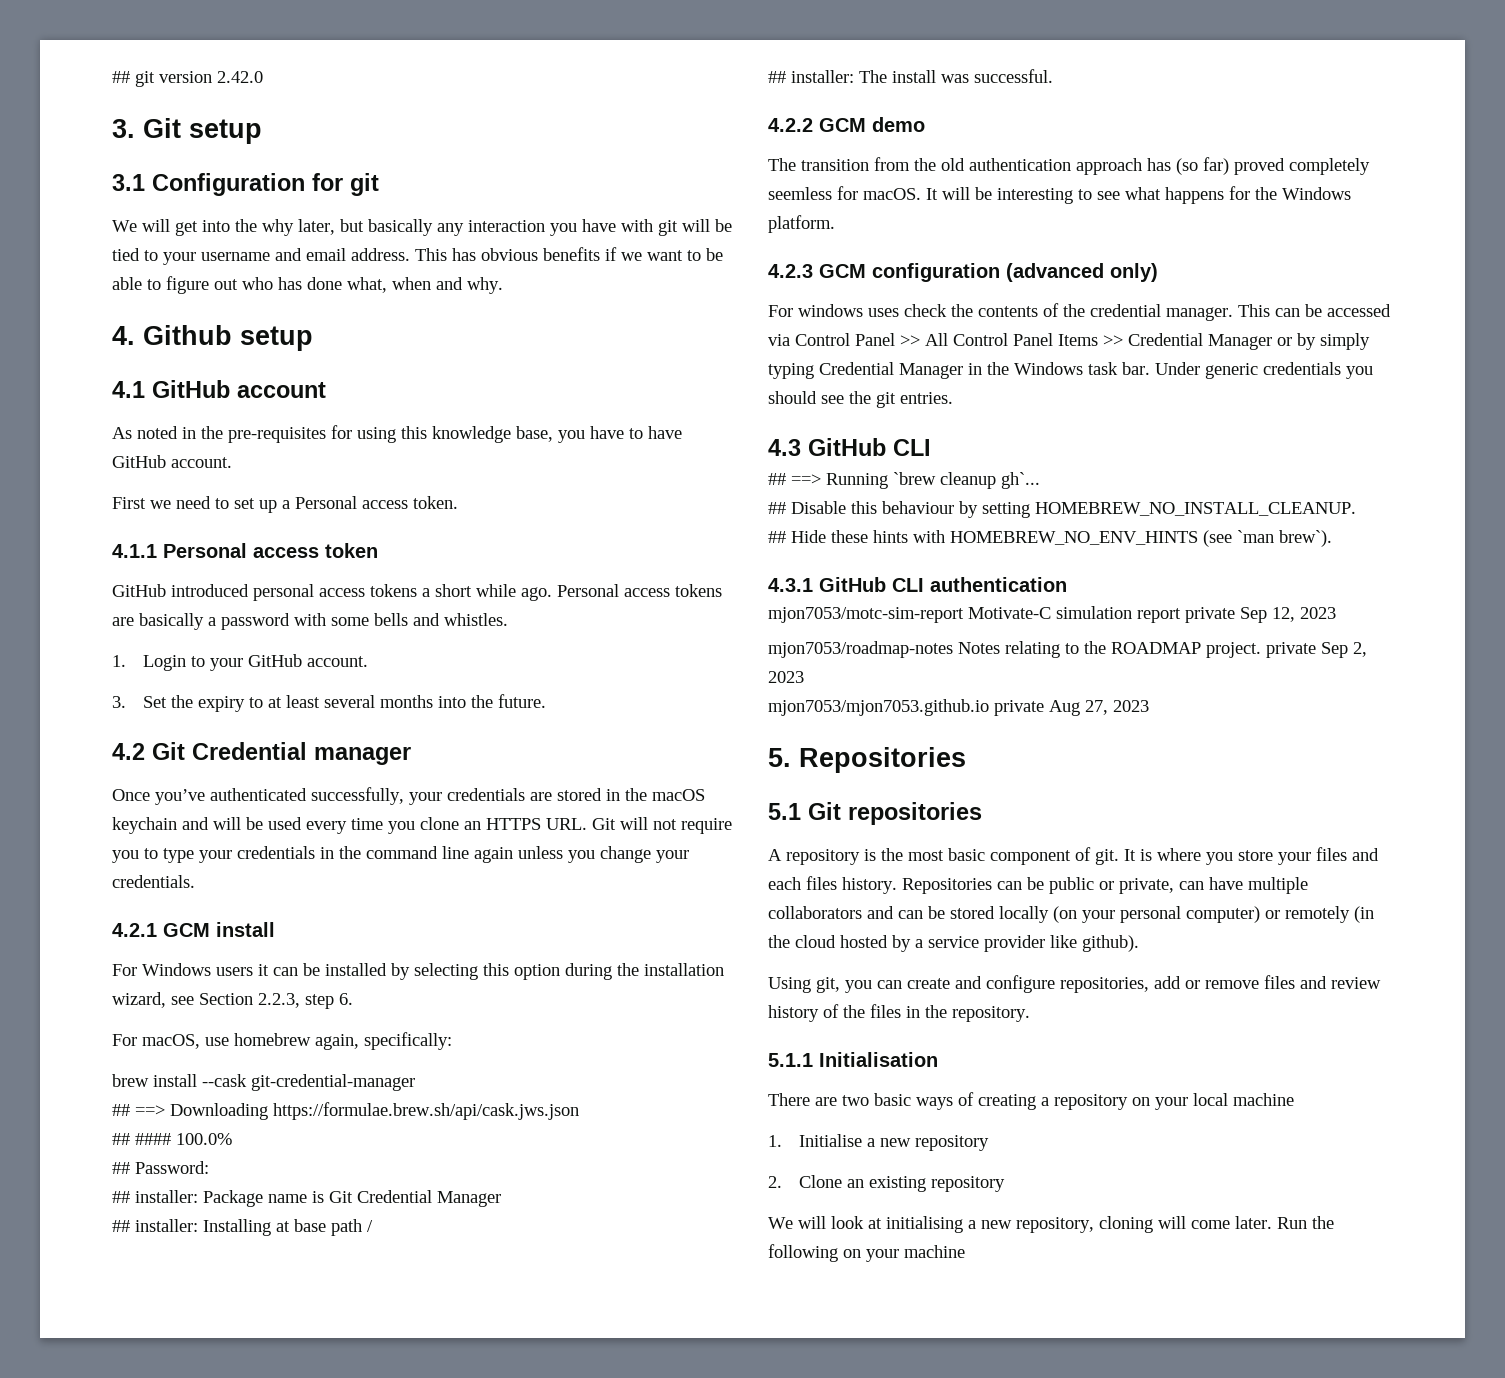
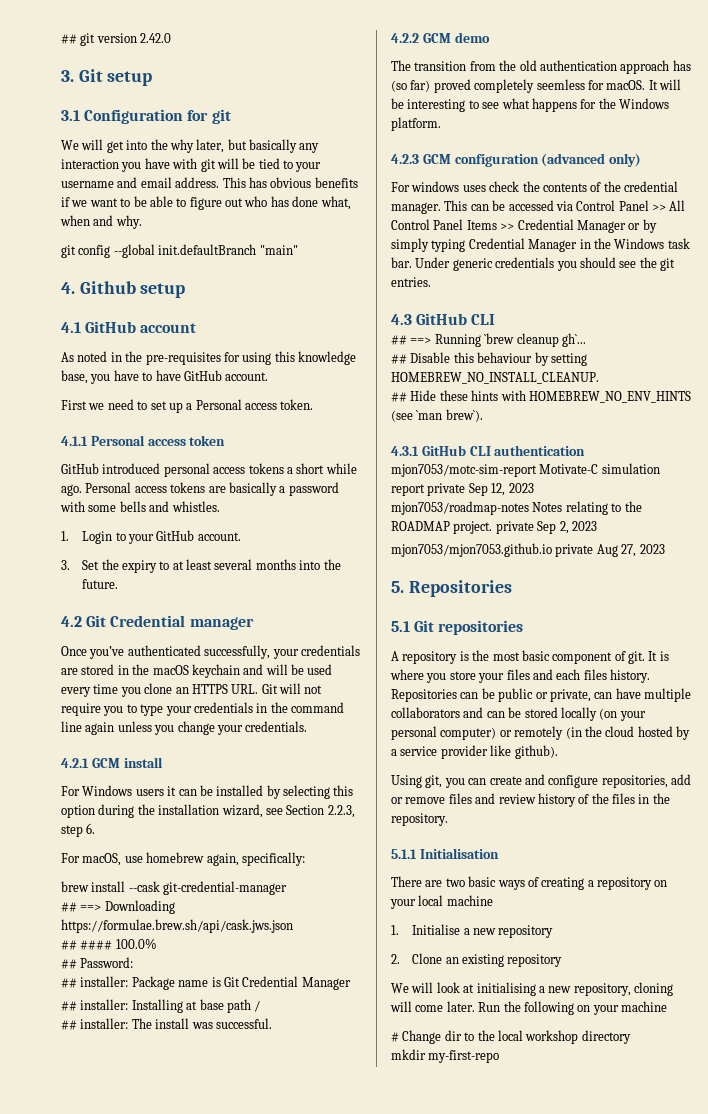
(503, 285) none -> [61,244,298,258] // git config --global init.defaultBranch "main"
(965, 1251) none -> [391,1030,631,1044] [391,1049,500,1063] // # Change dir to the local workshop directory // mkdir my-first-repo

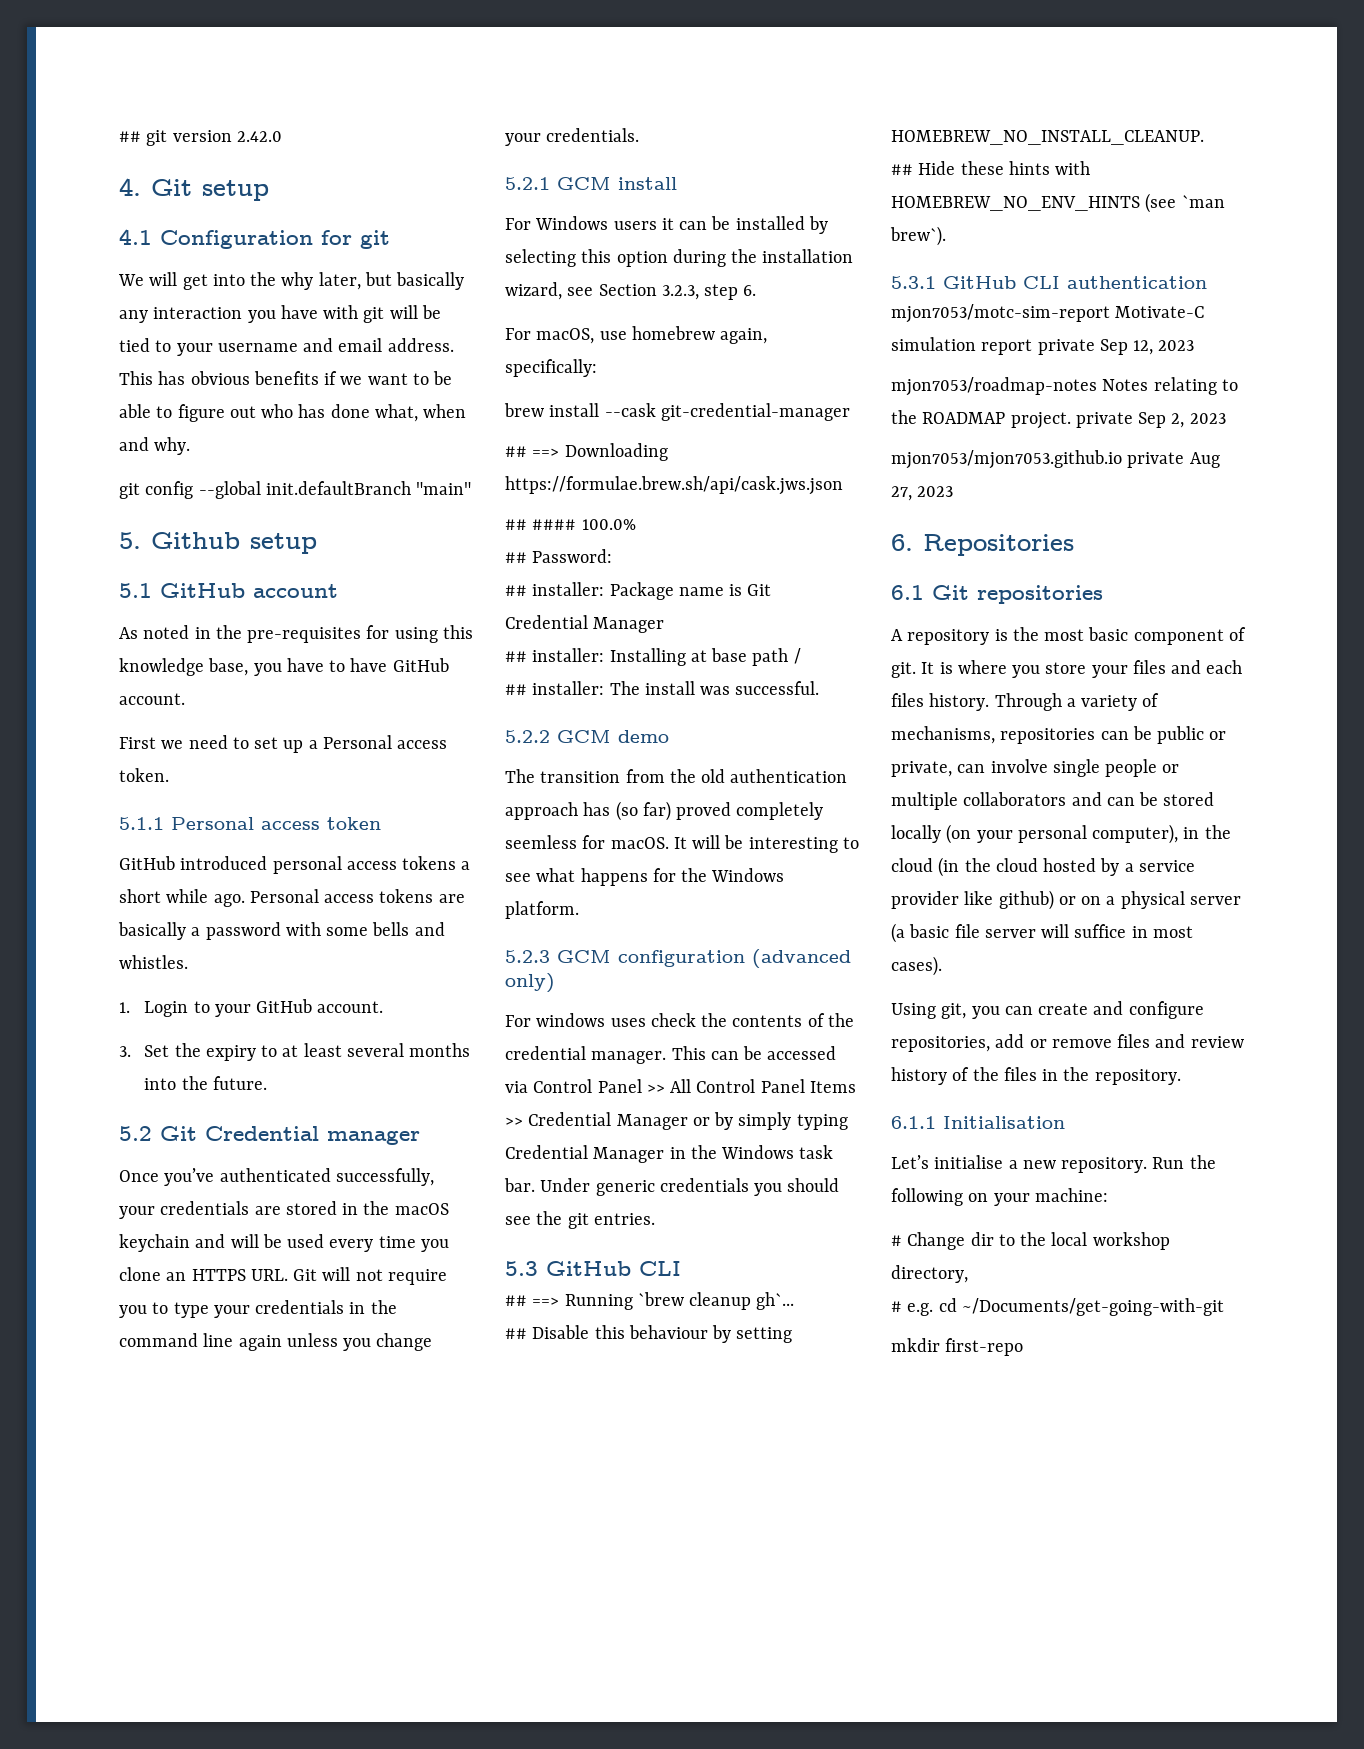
[61,70,74,82] 3. -> [119,178,141,196] 4.
[61,110,80,121] 3.1 -> [119,229,152,245] 4.1
[61,282,75,294] 4. -> [119,532,141,549] 5.
[61,322,81,333] 4.1 -> [119,583,152,598] 5.1
[61,436,88,446] 4.1.1 -> [119,817,164,830] 5.1.1
[61,616,82,627] 4.2 -> [119,1126,152,1141] 5.2
[61,758,89,768] 4.2.1 -> [505,177,550,190] 5.2.1
[327,805,355,818] 2.2.3, -> [661,285,699,300] 3.2.3,
[391,33,419,43] 4.2.2 -> [505,730,550,743] 5.2.2
[391,154,419,164] 4.2.3 -> [505,950,550,963] 5.2.3
[391,314,412,325] 4.3 -> [505,1261,538,1276] 5.3
[391,446,419,456] 4.3.1 -> [891,276,936,289] 5.3.1
[391,581,404,593] 5. -> [891,534,913,551] 6.
[391,621,410,632] 5.1 -> [891,585,924,600] 6.1
[391,689,457,702] Repositories -> [994,693,1160,711] [891,726,1096,744] Through a variety of mechanisms, repositories
[615,688,641,699] have -> [990,759,1180,777] involve single people or
[440,726,564,740] computer) or remotely -> [1092,824,1231,844] [891,858,933,872] computer), in the cloud
[514,745,558,759] github). -> [998,890,1241,910] [891,923,1193,943] [891,956,942,976] github) or on a physical server (a basic file server will suffice in most cases).
[391,849,417,859] 5.1.1 -> [891,1116,936,1129] 6.1.1
[391,876,668,890] [390,895,493,909] [391,924,554,938] [391,953,563,967] [391,982,673,996] [390,1001,475,1012] There are two basic ways of creating a repository on your local machine // 1. Initialise a new repository // 2. Clone an existing repository // We will look at initialising a new repository, cloning will come later. -> [891,1155,1148,1173] Let’s initialise a new repository.
[621,1001,667,1012] machine -> [1034,1188,1108,1202] machine:
[581,1030,631,1044] directory -> [891,1265,968,1283] [891,1298,1224,1316] directory, // # e.g. cd ~/Documents/get-going-with-git
[428,1050,500,1063] my-first-repo -> [945,1338,1024,1356] first-repo

